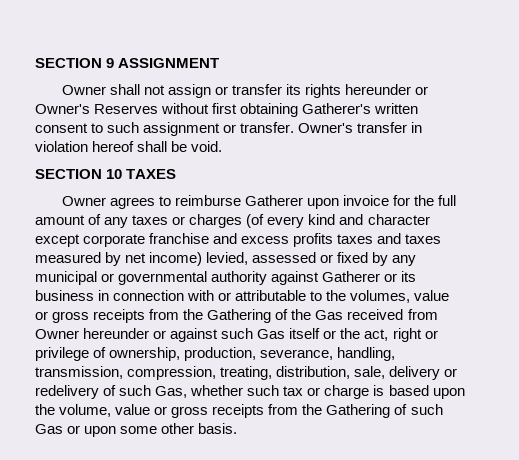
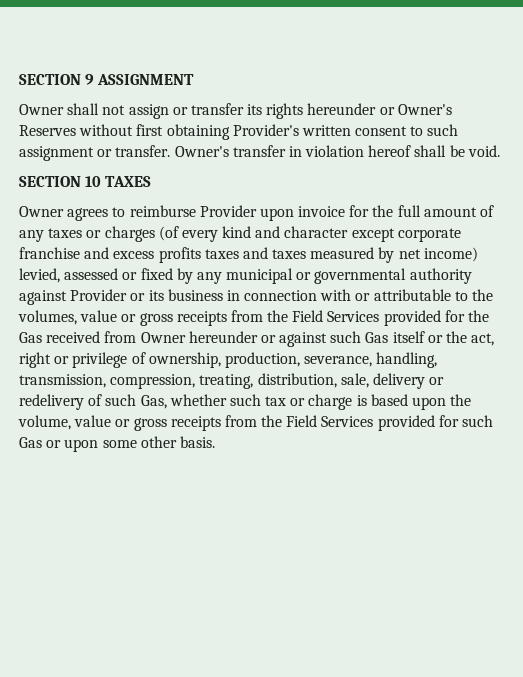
[302,103,372,114] Gatherer's -> [232,124,299,136] Provider's
[245,195,304,206] Gatherer -> [199,205,257,217] Provider
[322,271,381,282] Gatherer -> [70,289,128,301] Provider
[207,309,289,323] Gathering of -> [292,310,465,326] Field Services provided for
[326,404,408,418] Gathering of -> [286,415,459,431] Field Services provided for

